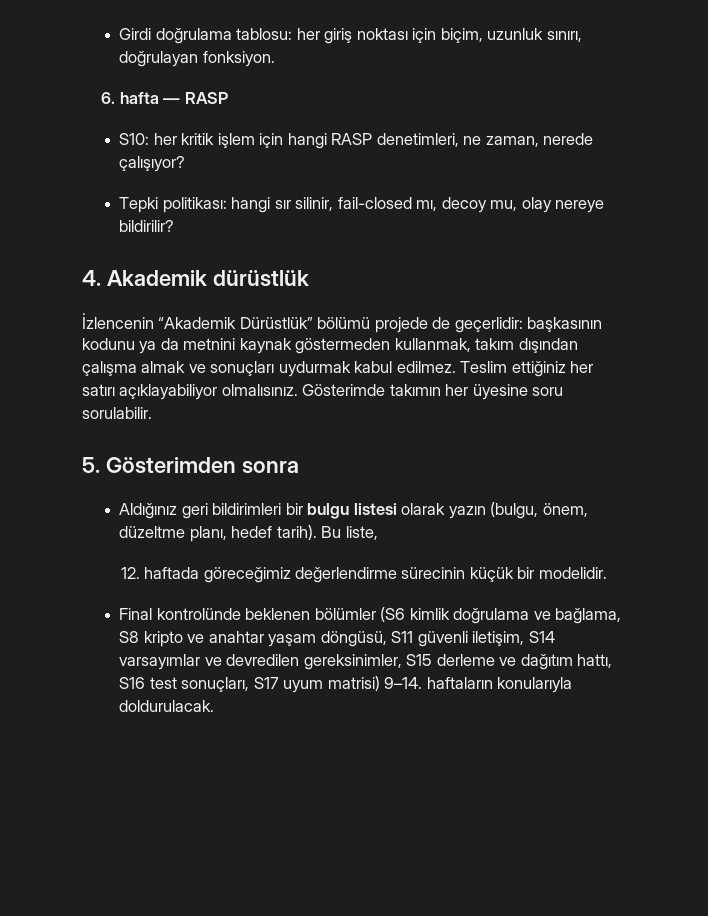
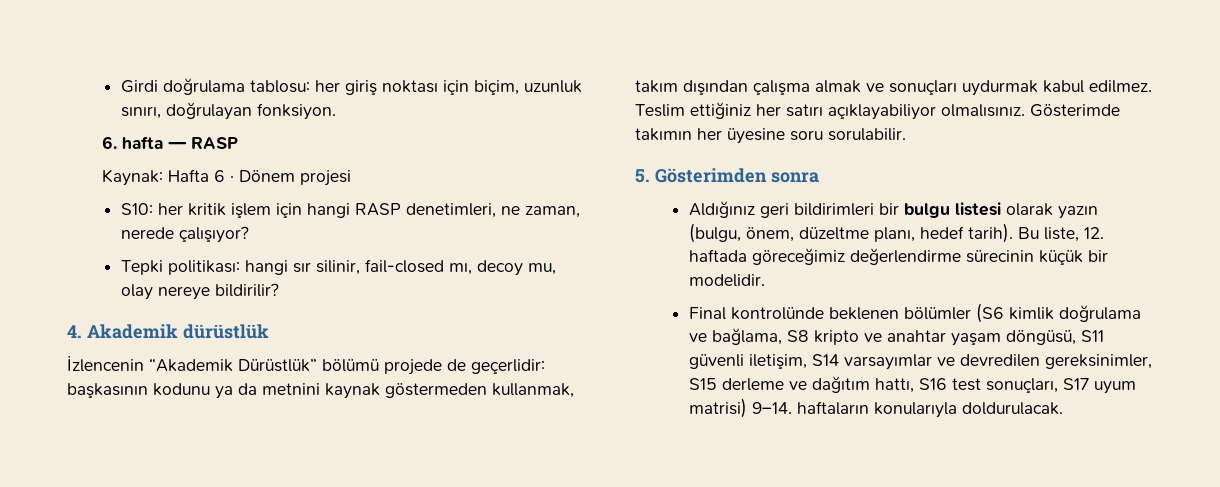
(228, 98) none -> [101,169,351,186] // Kaynak: Hafta 6 · Dönem projesi
(378, 533) // -> (1079, 234) none

